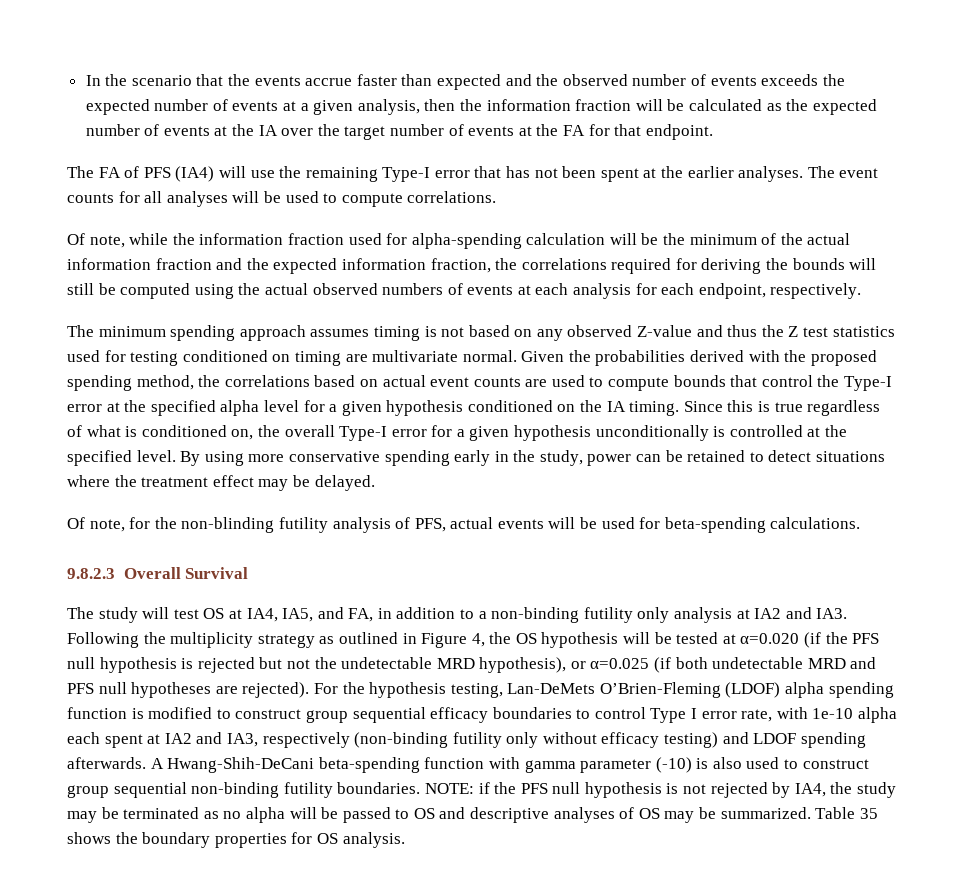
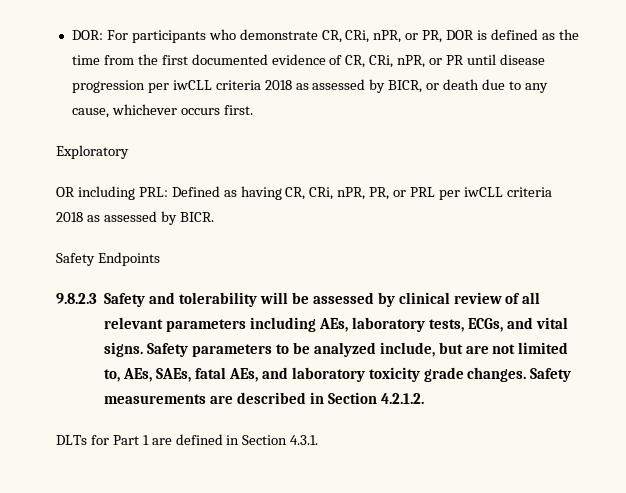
[85,74,845,90] [85,99,877,115] [85,124,713,140] [67,166,879,182] [67,191,497,207] [67,233,851,249] [67,258,877,274] [67,283,862,299] [67,325,895,341] [67,350,877,366] [67,375,893,391] [67,400,881,416] [67,425,848,441] [67,450,886,466] [67,475,375,491] [67,517,861,533] [67,567,249,579] [67,607,848,623] [67,632,880,648] [67,657,877,673] [67,682,894,698] [67,707,898,723] [67,732,866,748] [67,757,869,773] [67,782,897,798] [67,807,878,823] [67,832,405,848] In the scenario that the events accrue faster than expected and the observed number of events exceeds the expected number of events at a given analysis, then the information fraction will be calculated as the expected number of events at the IA over the target number of events at the FA for that endpoint. // The FA of PFS (IA4) will use the remaining Type-I error that has not been spent at the earlier analyses. The event counts for all analyses will be used to compute correlations. // Of note, while the information fraction used for alpha-spending calculation will be the minimum of the actual information fraction and the expected information fraction, the correlations required for deriving the bounds will still be computed using the actual observed numbers of events at each analysis for each endpoint, respectively. // The minimum spending approach assumes timing is not based on any observed Z-value and thus the Z test statistics used for testing conditioned on timing are multivariate normal. Given the probabilities derived with the proposed spending method, the correlations based on actual event counts are used to compute bounds that control the Type-I error at the specified alpha level for a given hypothesis conditioned on the IA timing. Since this is true regardless of what is conditioned on, the overall Type-I error for a given hypothesis unconditionally is controlled at the specified level. By using more conservative spending early in the study, power can be retained to detect situations where the treatment effect may be delayed. // Of note, for the non-blinding futility analysis of PFS, actual events will be used for beta-spending calculations. // 9.8.2.3 Overall Survival // The study will test OS at IA4, IA5, and FA, in addition to a non-binding futility only analysis at IA2 and IA3. Following the multiplicity strategy as outlined in Figure 4, the OS hypothesis will be tested at α=0.020 (if the PFS null hypothesis is rejected but not the undetectable MRD hypothesis), or α=0.025 (if both undetectable MRD and PFS null hypotheses are rejected). For the hypothesis testing, Lan-DeMets O’Brien-Fleming (LDOF) alpha spending function is modified to construct group sequential efficacy boundaries to control Type I error rate, with 1e-10 alpha each spent at IA2 and IA3, respectively (non-binding futility only without efficacy testing) and LDOF spending afterwards. A Hwang-Shih-DeCani beta-spending function with gamma parameter (-10) is also used to construct group sequential non-binding futility boundaries. NOTE: if the PFS null hypothesis is not rejected by IA4, the study may be terminated as no alpha will be passed to OS and descriptive analyses of OS may be summarized. Table 35 shows the boundary properties for OS analysis. -> [71,29,579,43] [71,54,545,68] [71,79,548,93] [71,104,253,118] [56,145,129,159] [56,186,552,200] [56,211,214,225] [56,252,160,266] [56,292,541,307] [104,317,568,332] [104,342,569,357] [104,367,572,382] [104,392,424,404] [56,434,319,445] DOR: For participants who demonstrate CR, CRi, nPR, or PR, DOR is defined as the time from the first documented evidence of CR, CRi, nPR, or PR until disease progression per iwCLL criteria 2018 as assessed by BICR, or death due to any cause, whichever occurs first. // Exploratory // OR including PRL: Defined as having CR, CRi, nPR, PR, or PRL per iwCLL criteria 2018 as assessed by BICR. // Safety Endpoints // 9.8.2.3 Safety and tolerability will be assessed by clinical review of all relevant parameters including AEs, laboratory tests, ECGs, and vital signs. Safety parameters to be analyzed include, but are not limited to, AEs, SAEs, fatal AEs, and laboratory toxicity grade changes. Safety measurements are described in Section 4.2.1.2. // DLTs for Part 1 are defined in Section 4.3.1.

